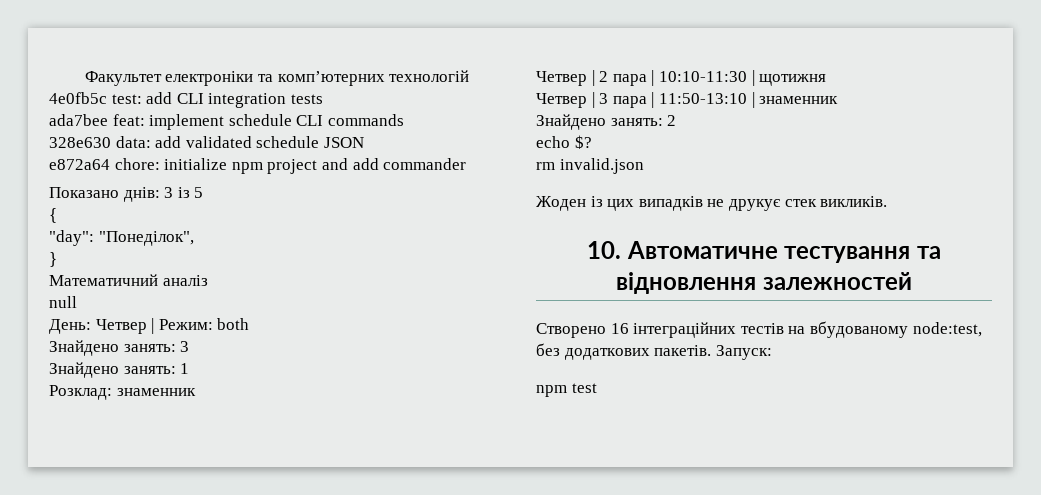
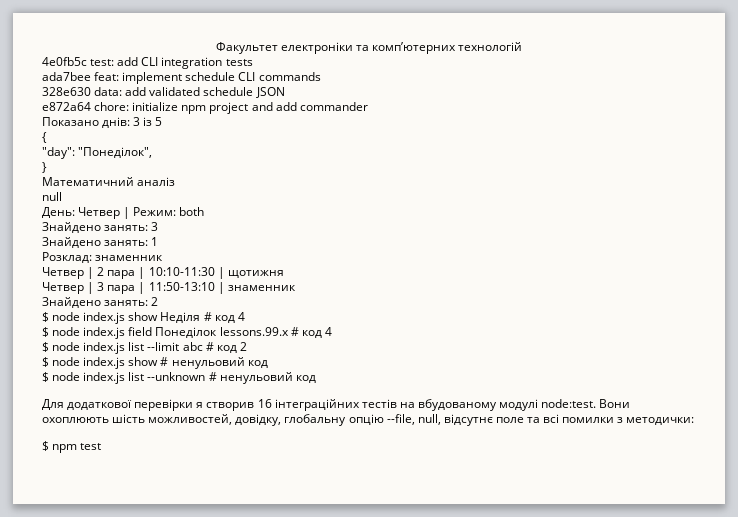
[536,135,592,149] [536,158,644,174] [536,196,888,211] [587,241,941,263] [616,272,912,294] [536,323,606,338] echo $? // rm invalid.json // Жоден із цих випадків не друкує стек викликів. // 10. Автоматичне тестування та відновлення залежностей // Створено -> [42,312,245,324] [42,327,332,339] [42,342,247,354] [42,357,268,369] [42,372,316,384] [42,399,255,411] $ node index.js show Неділя # код 4 // $ node index.js field Понеділок lessons.99.x # код 4 // $ node index.js list --limit abc # код 2 // $ node index.js show # ненульовий код // $ node index.js list --unknown # ненульовий код // Для додаткової перевірки я створив
[912,322,982,337] [536,343,772,360] node:test, без додаткових пакетів. Запуск: // -> [499,399,631,411] [42,414,695,426] [42,441,49,451] модулі node:test. Вони охоплюють шість можливостей, довідку, глобальну опцію --file, null, відсутнє поле та всі помилки з методички: // $

